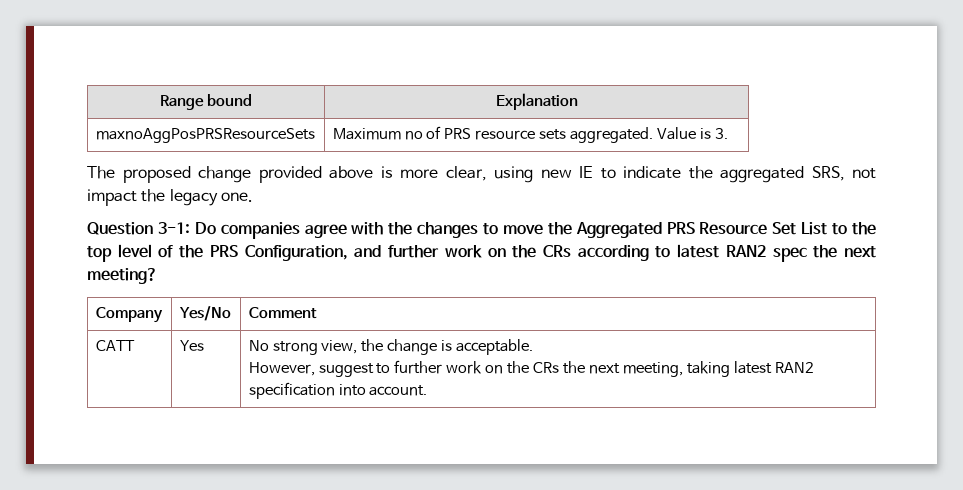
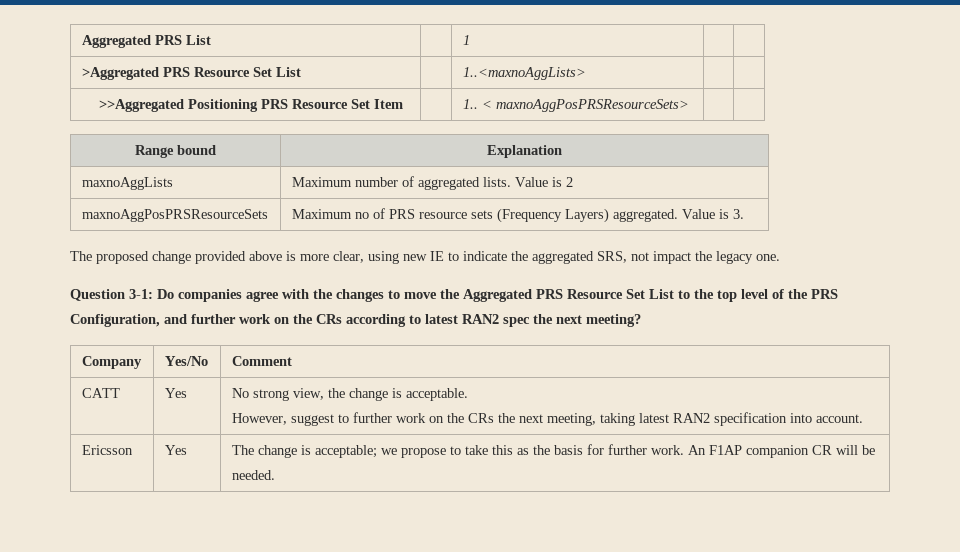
[160,94,252,110] [495,93,578,110] Range bound | Explanation -> [81,35,211,48] [462,35,470,45] [81,67,301,80] [462,67,586,80] [98,99,403,112] [462,99,689,112] [135,145,216,158] [487,145,562,158] [81,177,173,190] [291,176,573,190] Aggregated PRS List | | 1 | | // >Aggregated PRS Resource Set List | | 1..<maxnoAggLists> | | // >>Aggregated Positioning PRS Resource Set Item | | 1.. < maxnoAggPosPRSResourceSets> | | // Range bound | Explanation // maxnoAggLists | Maximum number of aggregated lists. Value is 2
(567, 134) none -> [496,208,609,223] (Frequency Layers)
(428, 390) none -> [81,445,133,455] [164,445,187,455] [231,444,875,458] [231,470,275,480] // Ericsson | Yes | The change is acceptable; we propose to take this as the basis for further work. An F1AP companion CR will be needed.

